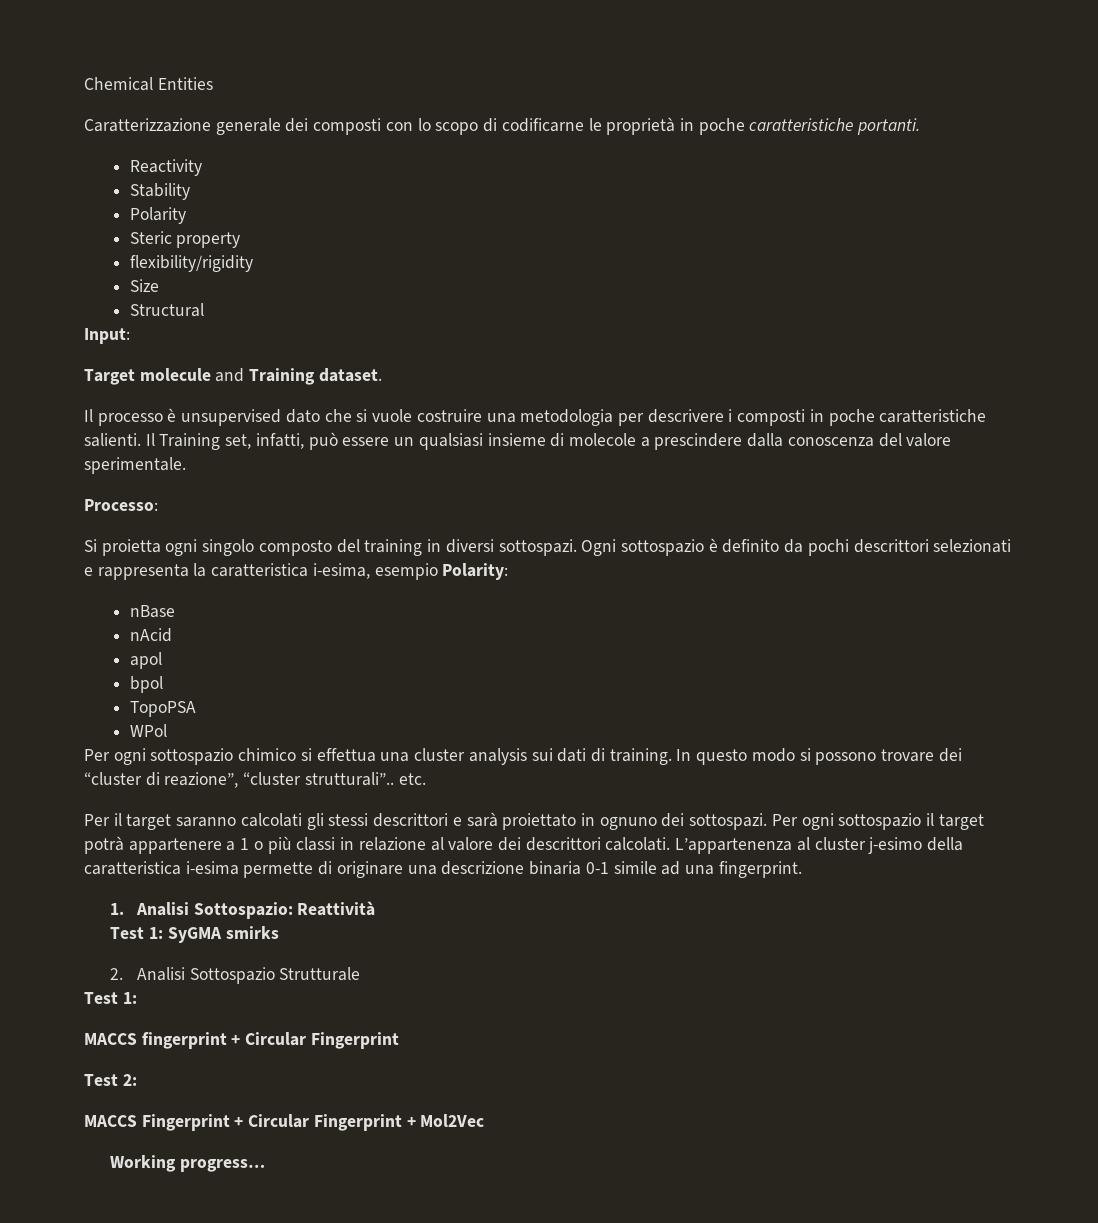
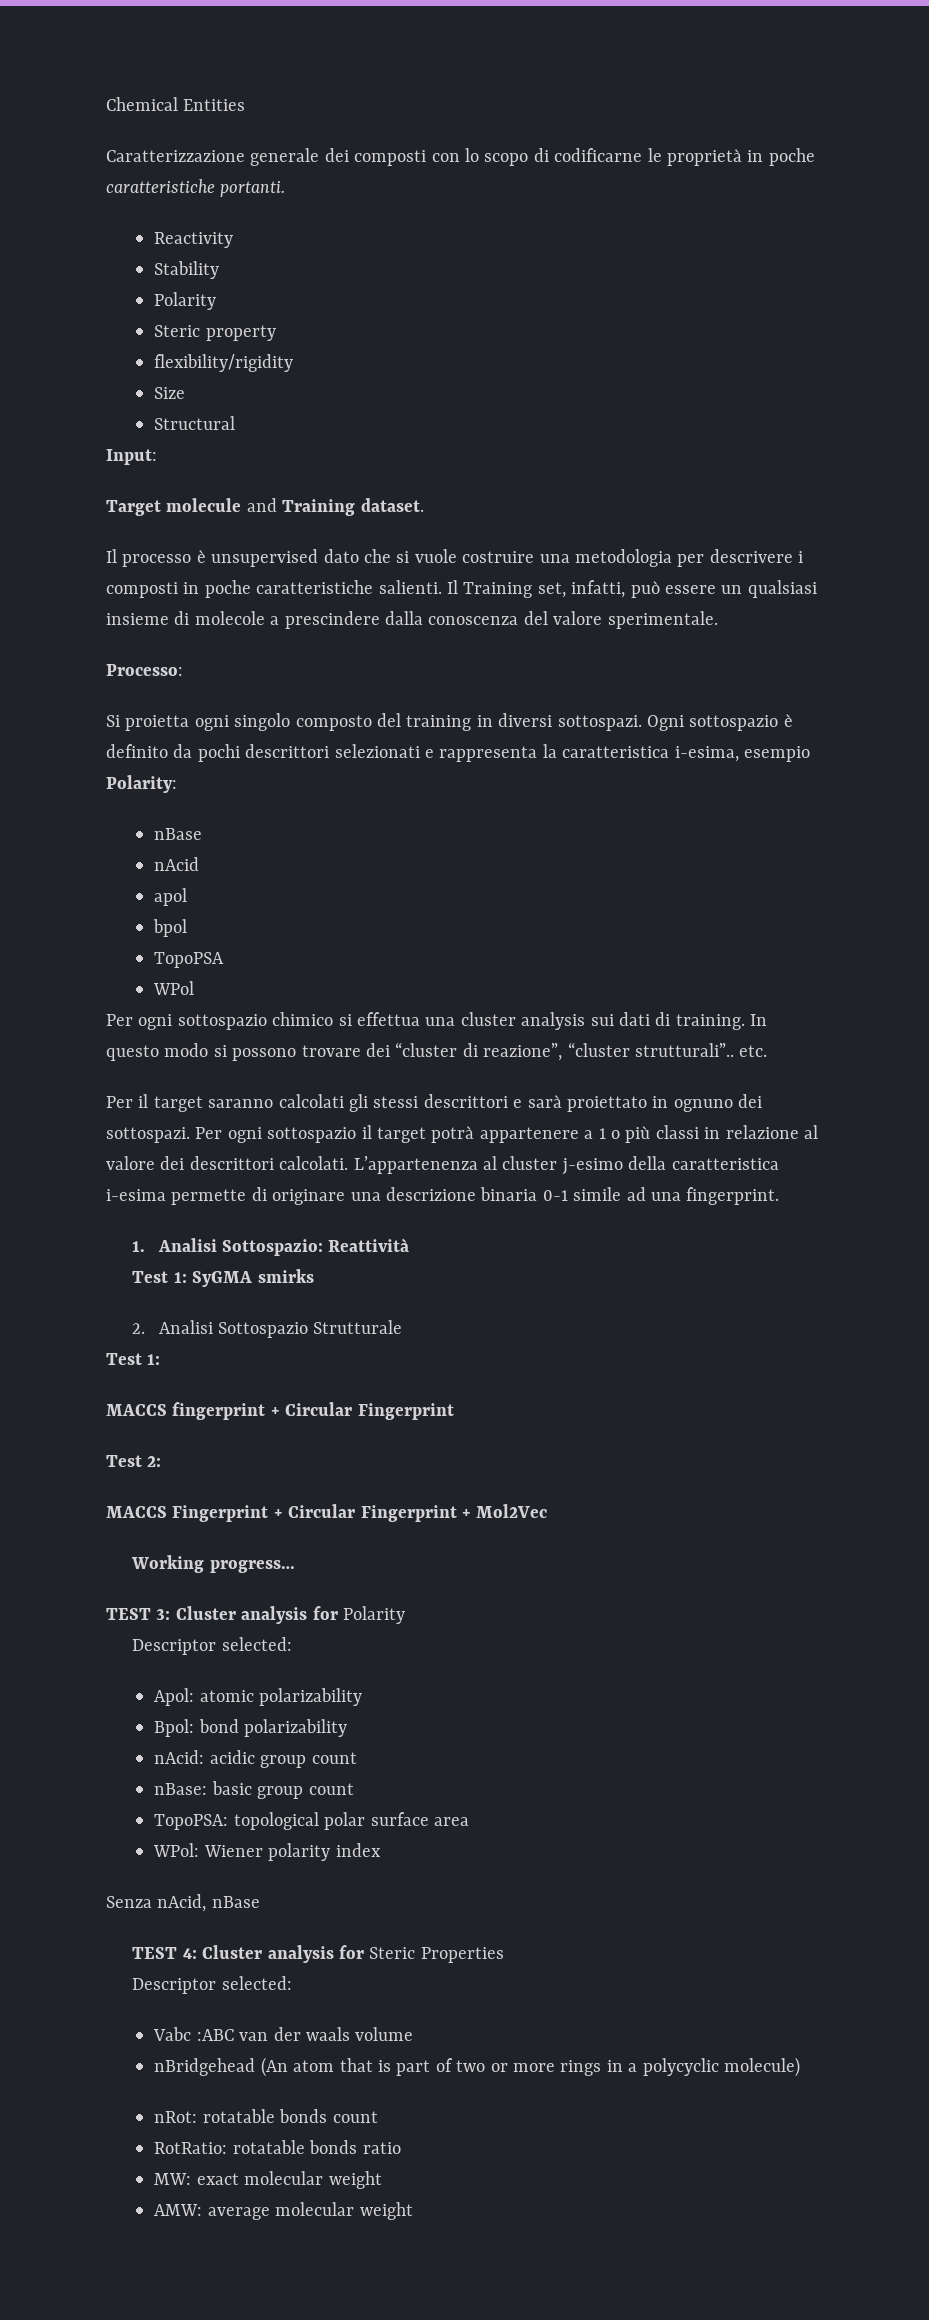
(266, 1165) none -> [106,1606,405,1624] [132,1637,292,1655] [154,1688,363,1706] [154,1719,348,1737] [154,1750,357,1768] [154,1781,354,1799] [154,1812,469,1830] [153,1843,381,1861] [106,1894,260,1912] [132,1945,504,1963] [132,1976,292,1994] [153,2027,414,2041] [154,2057,800,2077] [154,2109,378,2123] [154,2140,401,2154] [154,2171,382,2189] [154,2202,413,2220] // TEST 3: Cluster analysis for Polarity // Descriptor selected: // Apol: atomic polarizability // Bpol: bond polarizability // nAcid: acidic group count // nBase: basic group count // TopoPSA: topological polar surface area // WPol: Wiener polarity index // Senza nAcid, nBase // TEST 4: Cluster analysis for Steric Properties // Descriptor selected: // Vabc :ABC van der waals volume // nBridgehead (An atom that is part of two or more rings in a polycyclic molecule) // nRot: rotatable bonds count // RotRatio: rotatable bonds ratio // MW: exact molecular weight // AMW: average molecular weight

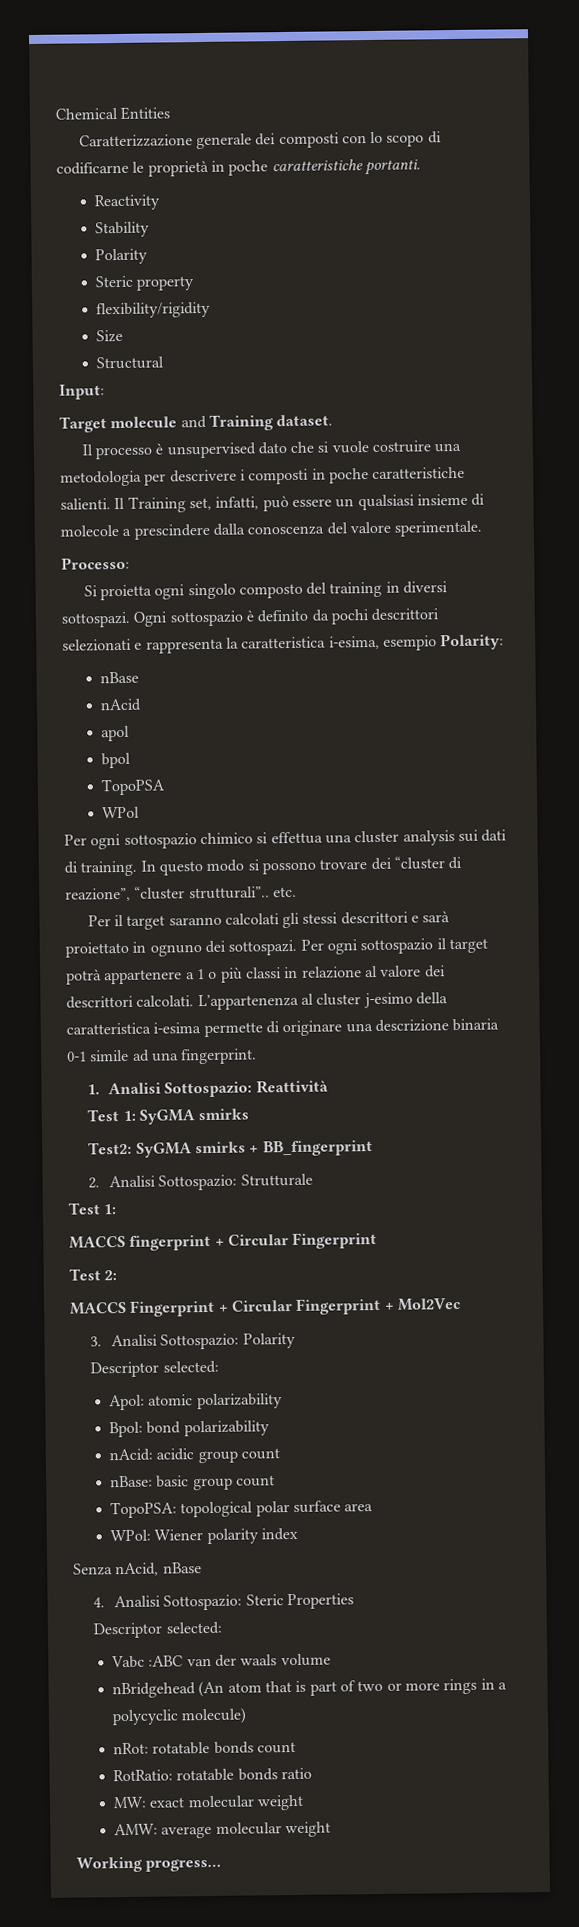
(314, 1276) none -> [88,1140,373,1158] // Test2: SyGMA smirks + BB_fingerprint
[218,1322,309,1338] Sottospazio -> [158,1174,238,1191] Sottospazio:
[131,1555,295,1573] [106,1606,338,1624] Working progress… // TEST 3: Cluster analysis for -> [90,1333,240,1350] 3. Analisi Sottospazio:
[132,1945,364,1963] TEST 4: Cluster analysis for -> [93,1594,243,1611] 4. Analisi Sottospazio:
(413, 2211) none -> [76,1856,222,1873] // Working progress…

